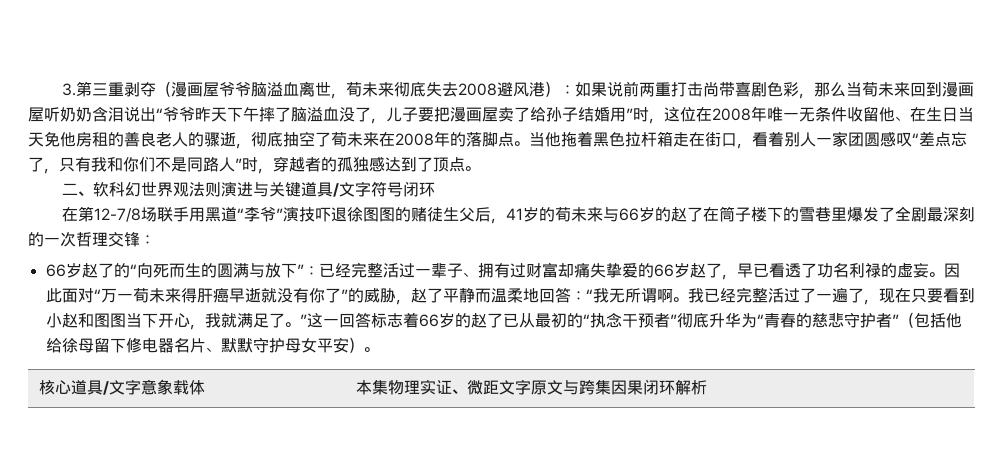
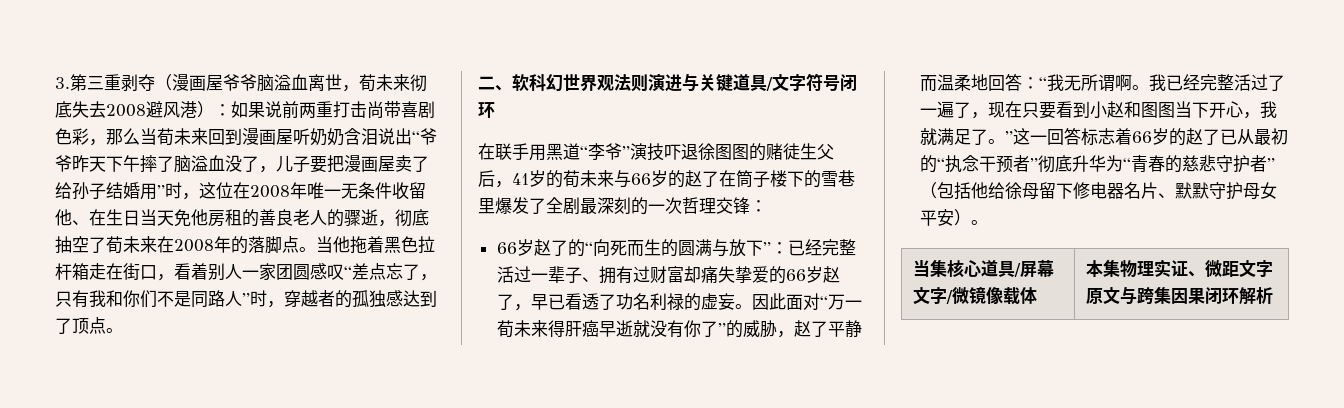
[77,206,157,222] 第12-7/8场 -> (495, 151) none
(379, 349) none -> [913,260,948,277] 当集
[108,379,173,395] 文字意象 -> [1020,260,1055,278] [913,286,1004,305] 屏幕文字/微镜像

